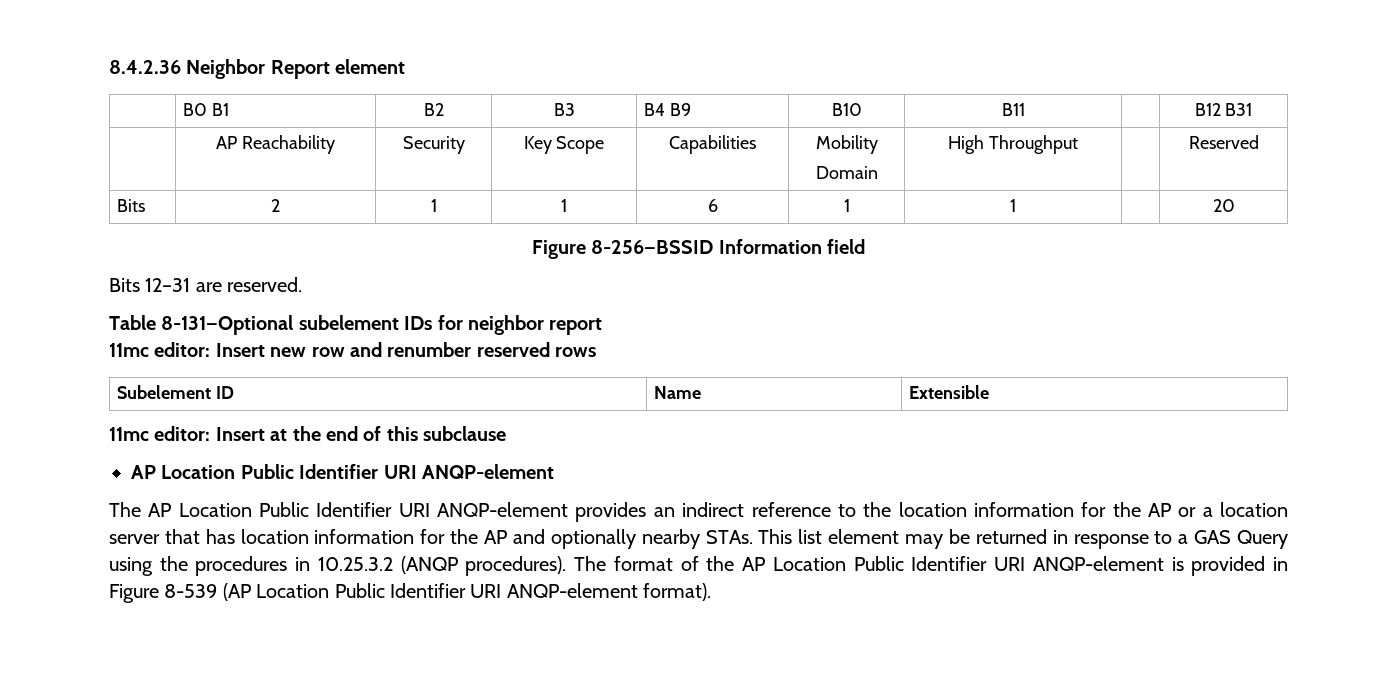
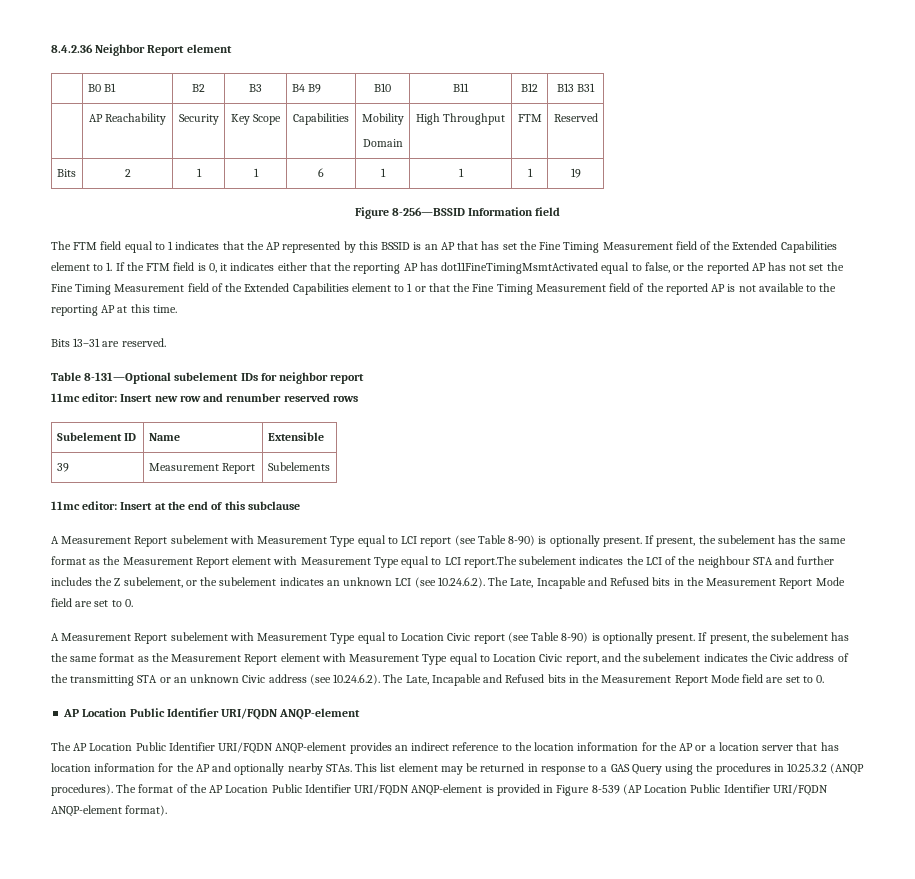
[1194,103,1221,116] | B12 -> [521,83,538,92] [556,83,574,92] B12 | B13
(1078, 144) none -> [517,114,542,122] FTM
[1212,199,1235,212] | 20 -> [527,168,533,177] [570,168,581,178] 1 | 19
[109,278,191,292] // Bits 12–31 -> [51,241,837,253] [51,262,844,274] [51,283,837,295] [51,304,177,316] [51,338,101,347] // The FTM field equal to 1 indicates that the AP represented by this BSSID is an AP that has set the Fine Timing Measurement field of the Extended Capabilities element to 1. If the FTM field is 0, it indicates either that the reporting AP has dot11FineTimingMsmtActivated equal to false, or the reported AP has not set the Fine Timing Measurement field of the Extended Capabilities element to 1 or that the Fine Timing Measurement field of the reported AP is not available to the reporting AP at this time. // Bits 13–31
(990, 392) none -> [56,463,69,472] [148,463,255,474] [267,462,330,471] // 39 | Measurement Report | Subelements
[131,464,417,479] // AP Location Public Identifier URI -> [51,535,846,547] [51,556,835,568] [51,577,845,589] [51,598,133,607] [51,632,850,644] [51,653,849,665] [51,674,825,686] [63,708,278,720] // A Measurement Report subelement with Measurement Type equal to LCI report (see Table 8-90) is optionally present. If present, the subelement has the same format as the Measurement Report element with Measurement Type equal to LCI report.The subelement indicates the LCI of the neighbour STA and further includes the Z subelement, or the subelement indicates an unknown LCI (see 10.24.6.2). The Late, Incapable and Refused bits in the Measurement Report Mode field are set to 0. // A Measurement Report subelement with Measurement Type equal to Location Civic report (see Table 8-90) is optionally present. If present, the subelement has the same format as the Measurement Report element with Measurement Type equal to Location Civic report, and the subelement indicates the Civic address of the transmitting STA or an unknown Civic address (see 10.24.6.2). The Late, Incapable and Refused bits in the Measurement Report Mode field are set to 0. // AP Location Public Identifier URI/FQDN
[398,503,430,517] URI -> [218,742,274,754] URI/FQDN
[994,557,1026,571] URI -> [354,784,410,796] URI/FQDN
[470,584,502,598] URI -> [772,784,828,796] URI/FQDN

